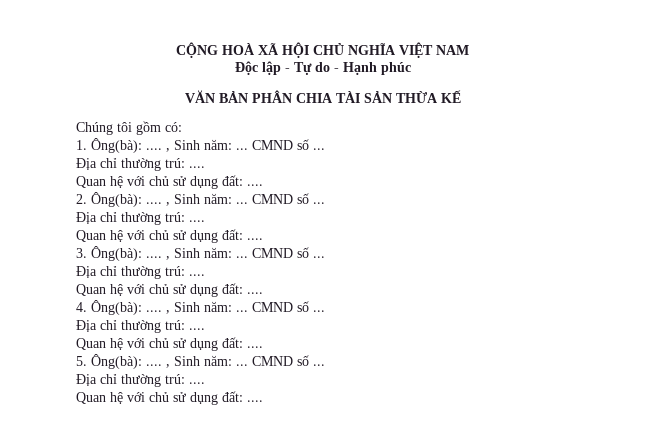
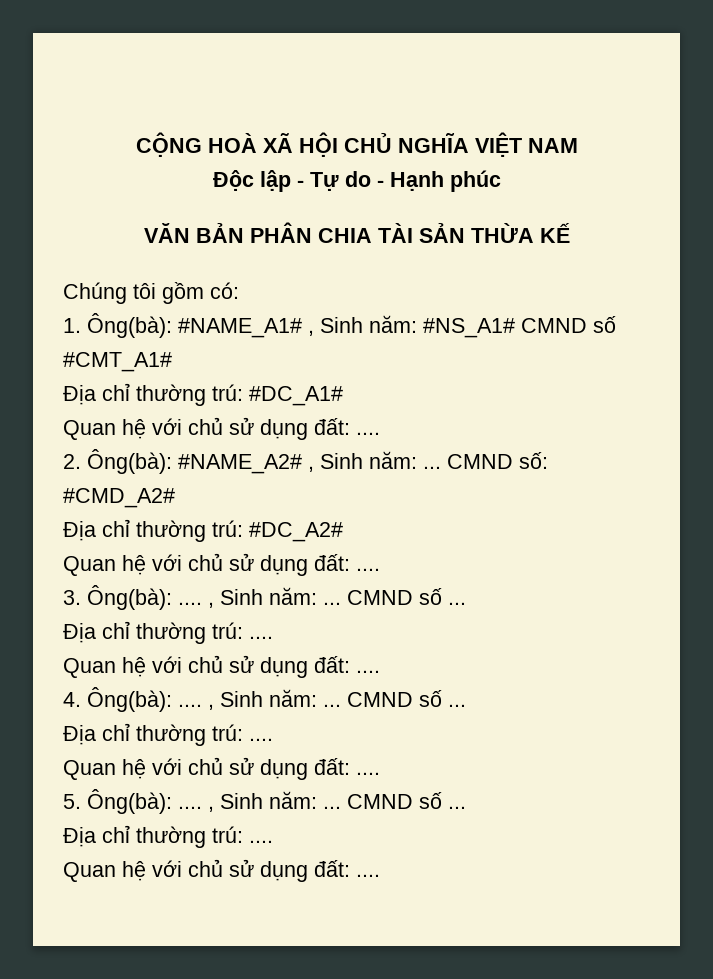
[146,139,325,152] [76,158,205,171] .... , Sinh năm: ... CMND số ... // Địa chỉ thường trú: .... -> [178,315,616,338] [63,352,172,372] [63,383,343,406] #NAME_A1# , Sinh năm: #NS_A1# CMND số #CMT_A1# // Địa chỉ thường trú: #DC_A1#
[146,193,325,206] [76,212,205,225] .... , Sinh năm: ... CMND số ... // Địa chỉ thường trú: .... -> [178,451,548,474] [63,488,175,508] [63,519,343,542] #NAME_A2# , Sinh năm: ... CMND số: #CMD_A2# // Địa chỉ thường trú: #DC_A2#

